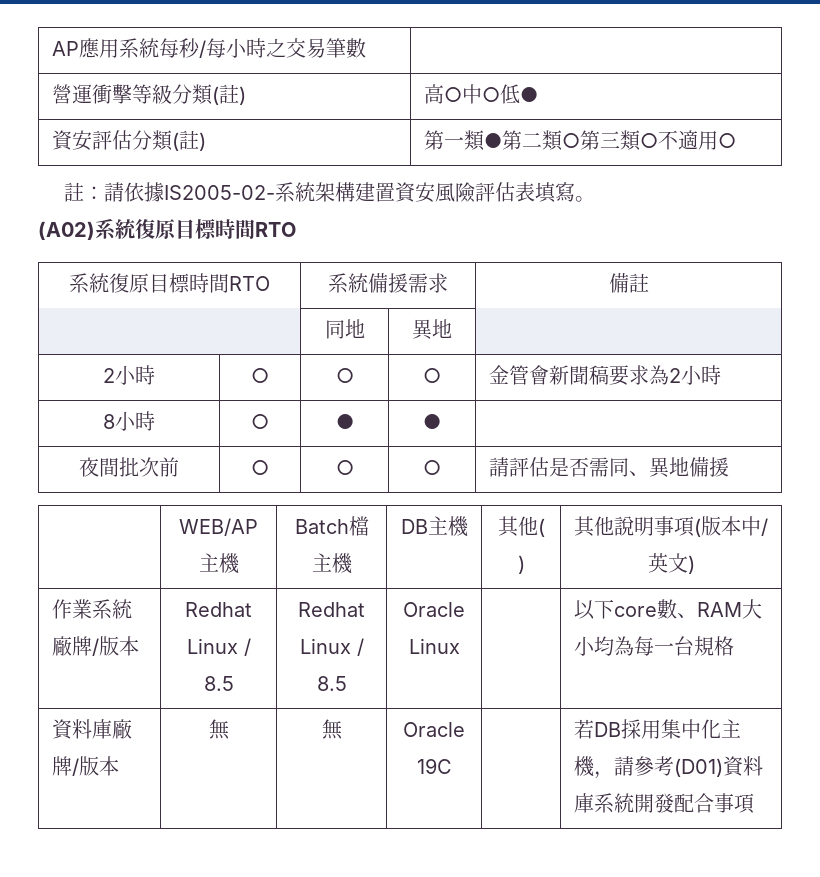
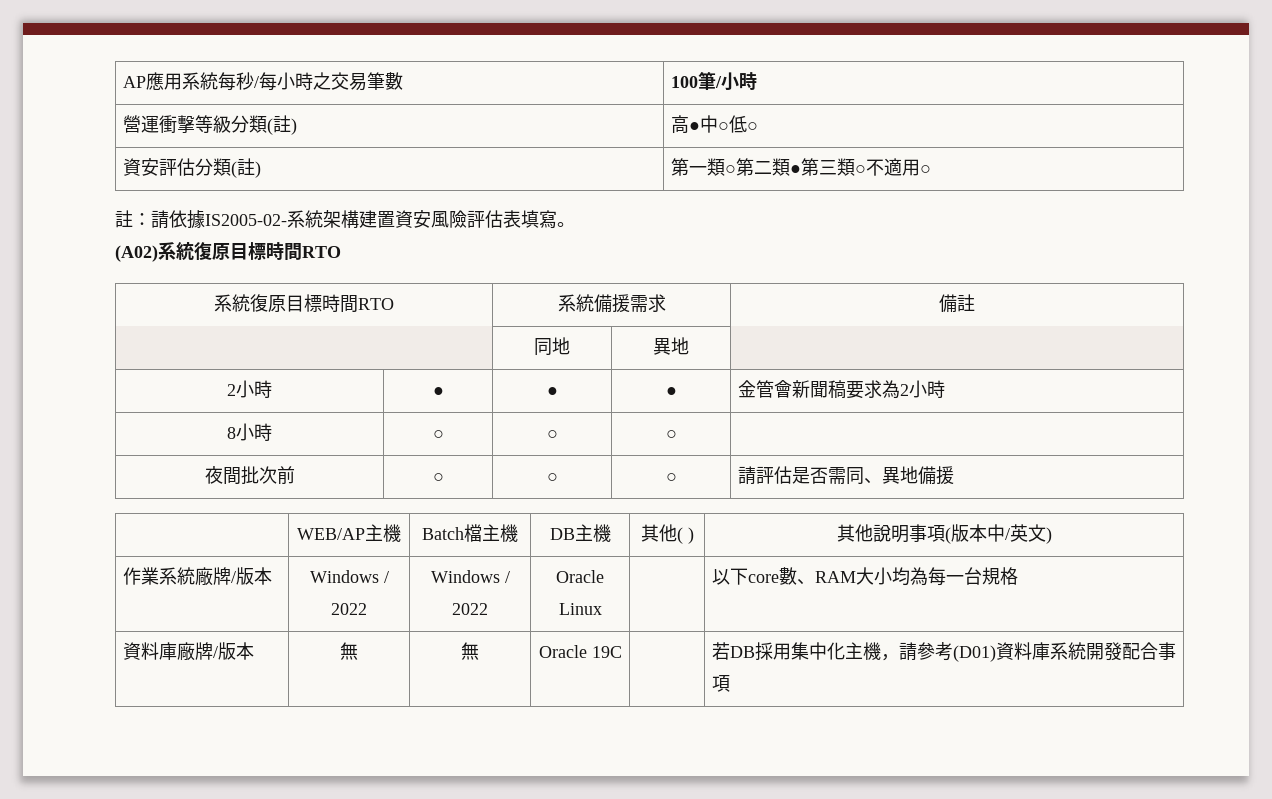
(366, 48) none -> [670,72,757,91] 100筆/小時
[443,87,462,102] ○ -> [688,122,700,131] ●
[519,87,538,102] ● -> [746,122,758,131] ○
[483,130,580,151] ●第二類○ -> [724,158,801,176] ○第二類●
[251,368,269,383] [335,368,354,383] [423,368,441,383] ○ | ○ | ○ -> [432,387,444,396] [546,387,558,396] [665,387,677,396] ● | ● | ●
[335,414,354,429] [423,414,441,429] ● | ● -> [546,430,558,439] [665,430,677,439] ○ | ○
[185,602,252,617] [186,638,251,656] [203,676,234,691] [298,602,365,617] [299,638,364,656] [316,676,347,691] Redhat Linux / 8.5 | Redhat Linux / 8.5 -> [309,570,389,583] [331,603,367,615] [430,570,510,583] [452,603,488,615] Windows / 2022 | Windows / 2022

